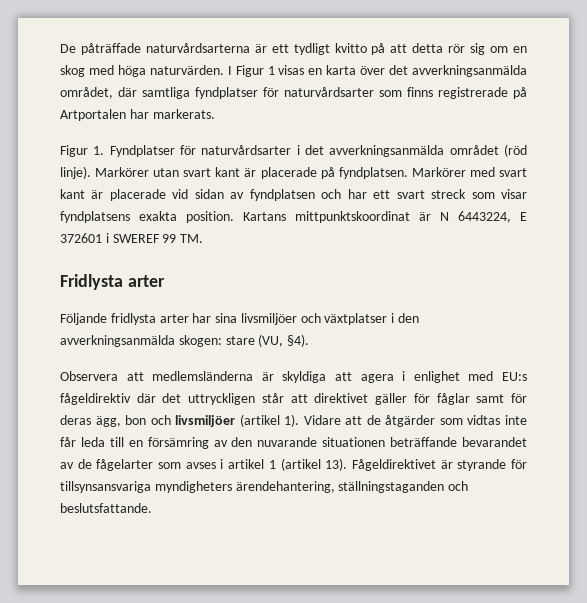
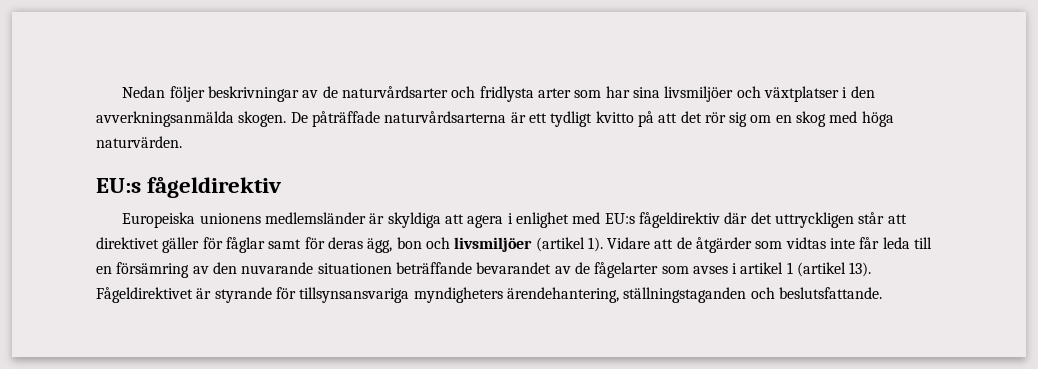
(60, 48) none -> [122,86,875,102] [96,111,287,127] Nedan följer beskrivningar av de naturvårdsarter och fridlysta arter som har sina livsmiljöer och växtplatser i den avverkningsanmälda skogen.
[412,43,444,53] detta -> [680,111,702,123] det
[227,65,527,77] [60,87,527,99] [60,109,215,121] [60,144,527,157] [60,166,527,179] [60,189,527,201] [60,211,527,223] [60,233,204,243] [60,274,165,290] [60,313,420,325] [60,334,310,347] [60,371,254,381] I Figur 1 visas en karta över det avverkningsanmälda området, där samtliga fyndplatser för naturvårdsarter som finns registrerade på Artportalen har markerats. // Figur 1. Fyndplatser för naturvårdsarter i det avverkningsanmälda området (röd linje). Markörer utan svart kant är placerade på fyndplatsen. Markörer med svart kant är placerade vid sidan av fyndplatsen och har ett svart streck som visar fyndplatsens exakta position. Kartans mittpunktskoordinat är N 6443224, E 372601 i SWEREF 99 TM. // Fridlysta arter // Följande fridlysta arter har sina livsmiljöer och växtplatser i den avverkningsanmälda skogen: stare (VU, §4). // Observera att medlemsländerna -> [96,176,282,198] [122,212,367,228] // EU:s fågeldirektiv // Europeiska unionens medlemsländer

